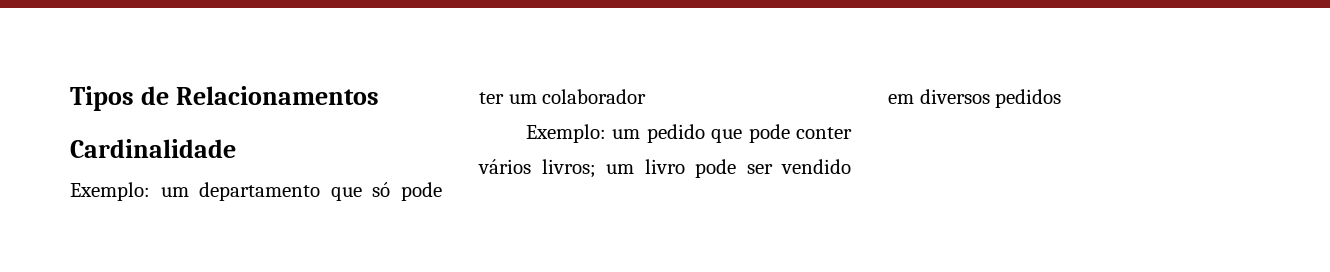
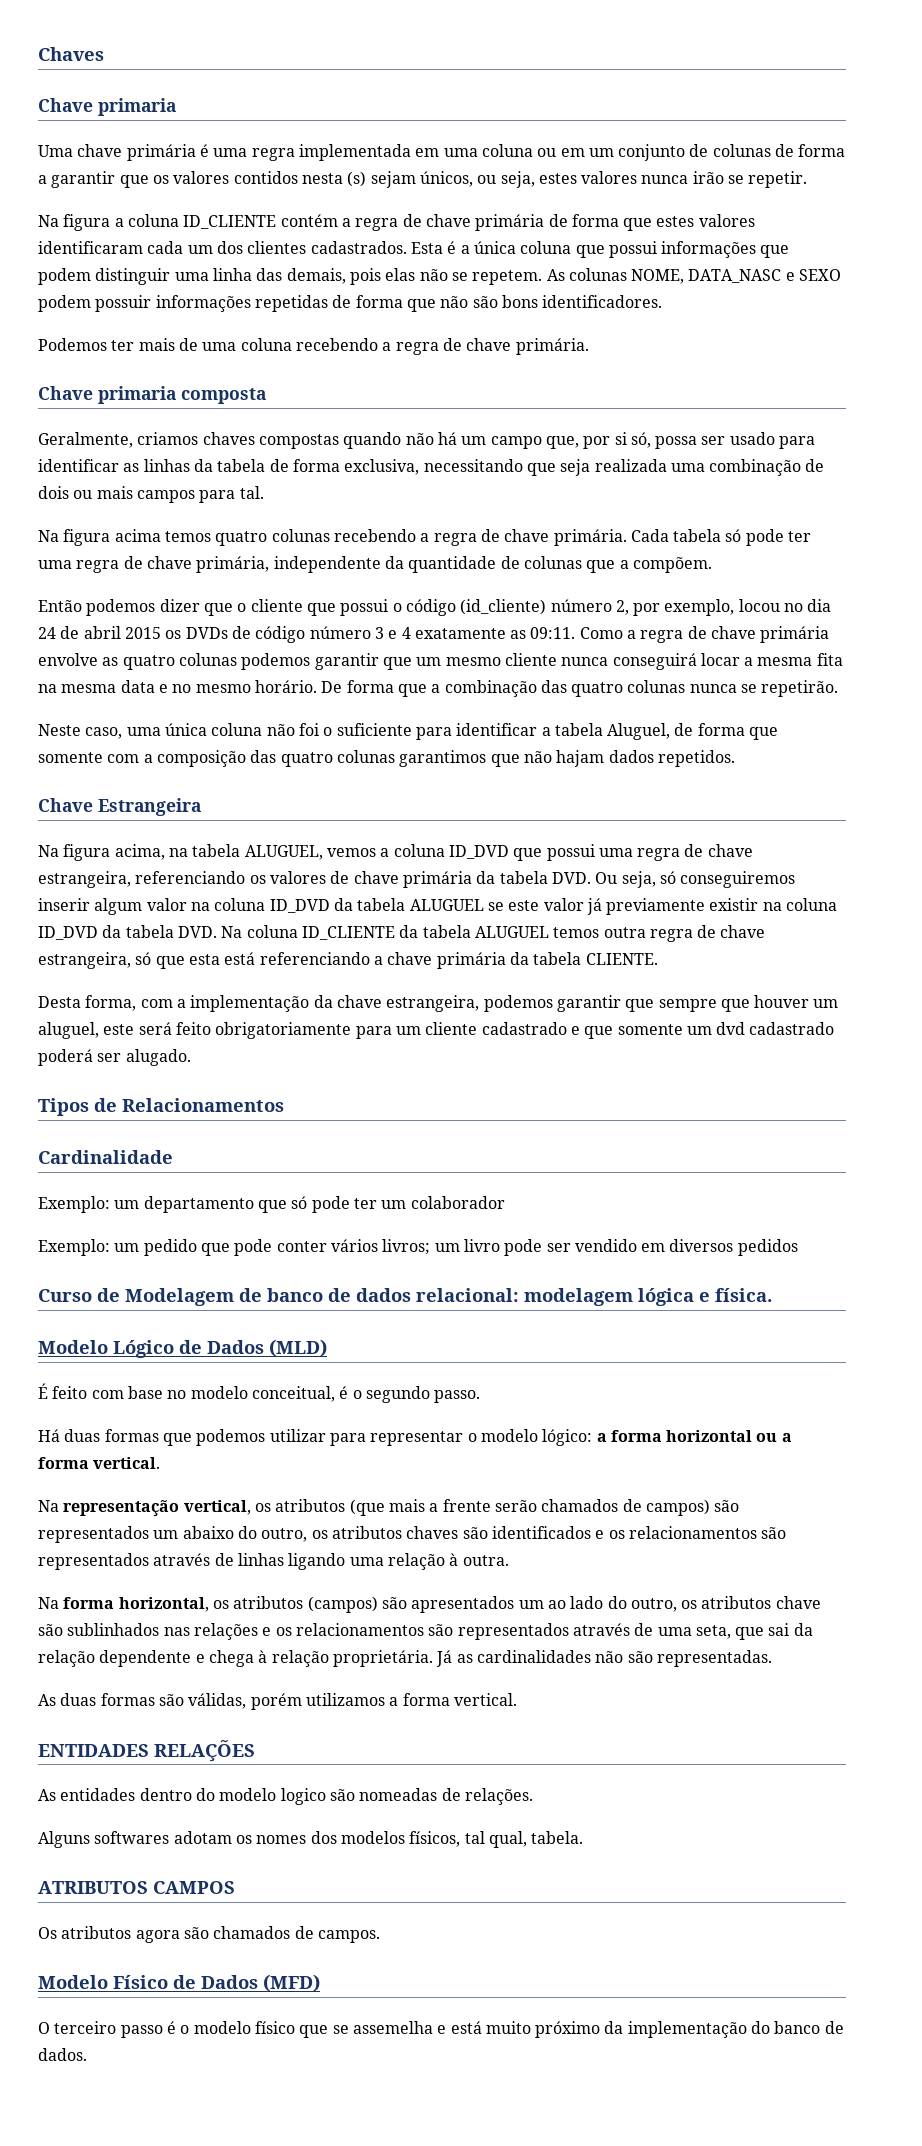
(70, 98) none -> [38,47,104,61] [38,98,176,116] [38,144,846,161] [38,171,808,188] [38,214,755,231] [38,241,790,258] [38,268,842,285] [38,295,663,312] [38,338,589,355] [38,386,266,404] [38,432,816,449] [38,459,825,476] [38,486,264,503] [38,529,812,546] [38,556,712,573] [38,599,832,616] [38,626,830,643] [38,653,843,670] [38,680,839,697] [38,723,779,740] [38,750,735,767] [38,798,201,816] [38,844,753,861] [38,871,796,888] [38,898,838,915] [38,925,766,942] [38,952,658,969] [38,995,839,1012] [38,1022,835,1039] [38,1049,191,1066] Chaves // Chave primaria // Uma chave primária é uma regra implementada em uma coluna ou em um conjunto de colunas de forma a garantir que os valores contidos nesta (s) sejam únicos, ou seja, estes valores nunca irão se repetir. // Na figura a coluna ID_CLIENTE contém a regra de chave primária de forma que estes valores identificaram cada um dos clientes cadastrados. Esta é a única coluna que possui informações que podem distinguir uma linha das demais, pois elas não se repetem. As colunas NOME, DATA_NASC e SEXO podem possuir informações repetidas de forma que não são bons identificadores. // Podemos ter mais de uma coluna recebendo a regra de chave primária. // Chave primaria composta // Geralmente, criamos chaves compostas quando não há um campo que, por si só, possa ser usado para identificar as linhas da tabela de forma exclusiva, necessitando que seja realizada uma combinação de dois ou mais campos para tal. // Na figura acima temos quatro colunas recebendo a regra de chave primária. Cada tabela só pode ter uma regra de chave primária, independente da quantidade de colunas que a compõem. // Então podemos dizer que o cliente que possui o código (id_cliente) número 2, por exemplo, locou no dia 24 de abril 2015 os DVDs de código número 3 e 4 exatamente as 09:11. Como a regra de chave primária envolve as quatro colunas podemos garantir que um mesmo cliente nunca conseguirá locar a mesma fita na mesma data e no mesmo horário. De forma que a combinação das quatro colunas nunca se repetirão. // Neste caso, uma única coluna não foi o suficiente para identificar a tabela Aluguel, de forma que somente com a composição das quatro colunas garantimos que não hajam dados repetidos. // Chave Estrangeira // Na figura acima, na tabela ALUGUEL, vemos a coluna ID_DVD que possui uma regra de chave estrangeira, referenciando os valores de chave primária da tabela DVD. Ou seja, só conseguiremos inserir algum valor na coluna ID_DVD da tabela ALUGUEL se este valor já previamente existir na coluna ID_DVD da tabela DVD. Na coluna ID_CLIENTE da tabela ALUGUEL temos outra regra de chave estrangeira, só que esta está referenciando a chave primária da tabela CLIENTE. // Desta forma, com a implementação da chave estrangeira, podemos garantir que sempre que houver um aluguel, este será feito obrigatoriamente para um cliente cadastrado e que somente um dvd cadastrado poderá ser alugado. //
(1062, 98) none -> [38,1288,772,1306] [38,1339,327,1358] [38,1383,481,1403] [38,1429,792,1446] [38,1457,161,1469] [38,1499,740,1517] [38,1526,787,1543] [38,1553,509,1570] [38,1596,821,1613] [38,1623,813,1640] [38,1650,772,1667] [38,1693,517,1710] [38,1740,255,1762] [38,1788,533,1805] [38,1831,584,1848] [38,1881,235,1894] [38,1926,380,1943] [38,1974,320,1992] [38,2021,844,2038] [38,2048,87,2061] // Curso de Modelagem de banco de dados relacional: modelagem lógica e física. // Modelo Lógico de Dados (MLD) // É feito com base no modelo conceitual, é o segundo passo. // Há duas formas que podemos utilizar para representar o modelo lógico: a forma horizontal ou a forma vertical. // Na representação vertical, os atributos (que mais a frente serão chamados de campos) são representados um abaixo do outro, os atributos chaves são identificados e os relacionamentos são representados através de linhas ligando uma relação à outra. // Na forma horizontal, os atributos (campos) são apresentados um ao lado do outro, os atributos chave são sublinhados nas relações e os relacionamentos são representados através de uma seta, que sai da relação dependente e chega à relação proprietária. Já as cardinalidades não são representadas. // As duas formas são válidas, porém utilizamos a forma vertical. // ENTIDADES RELAÇÕES // As entidades dentro do modelo logico são nomeadas de relações. // Alguns softwares adotam os nomes dos modelos físicos, tal qual, tabela. // ATRIBUTOS CAMPOS // Os atributos agora são chamados de campos. // Modelo Físico de Dados (MFD) // O terceiro passo é o modelo físico que se assemelha e está muito próximo da implementação do banco de dados.

